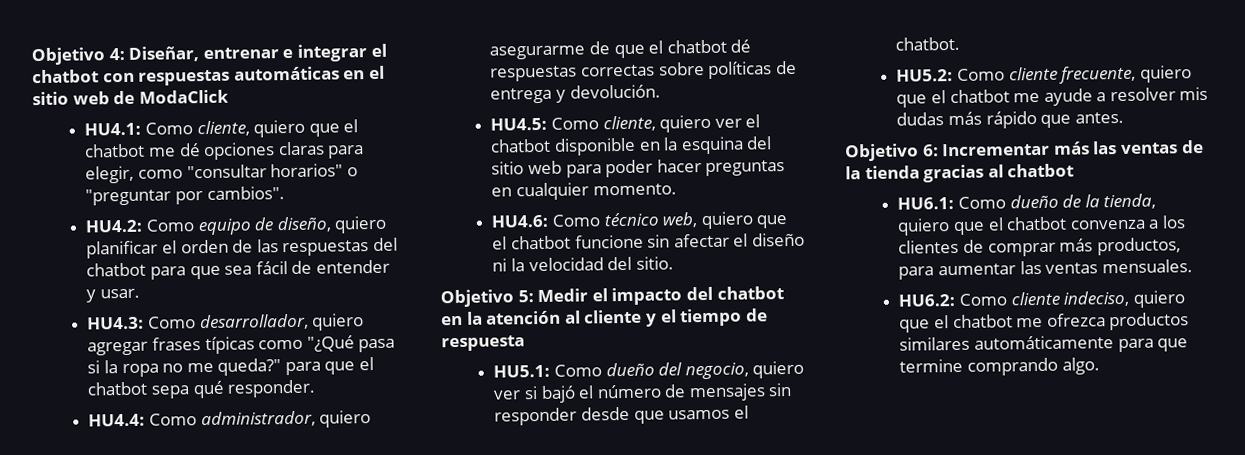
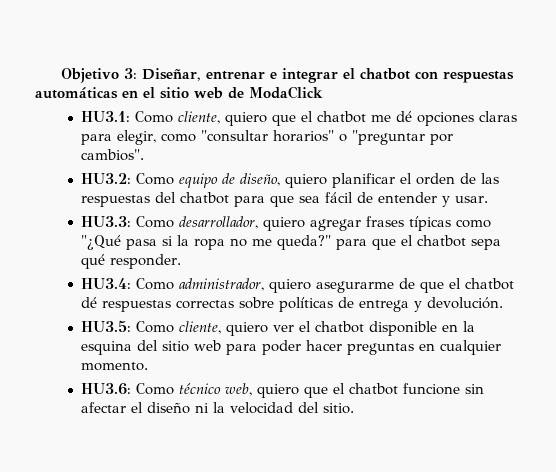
[31,47,125,66] Objetivo 4: -> [60,68,137,83] Objetivo 3:
[84,122,142,136] HU4.1: -> [81,111,131,122] HU3.1:
[85,219,144,233] HU4.2: -> [81,173,132,184] HU3.2:
[87,316,145,330] HU4.3: -> [81,216,132,227] HU3.3:
[88,413,146,427] HU4.4: -> [81,278,132,289] HU3.4:
[490,117,548,131] HU4.5: -> [81,320,132,332] HU3.5:
[491,214,549,228] HU4.6: -> [81,383,132,395] HU3.6:
[440,286,784,308] [441,308,768,327] [441,335,525,352] [493,360,805,380] [493,382,793,403] [494,405,749,426] [895,36,961,51] [896,65,1192,84] [896,86,1209,108] [896,111,1124,129] [845,140,1204,162] [845,163,1075,183] [897,193,1157,210] [897,215,1186,236] [898,237,1181,257] [898,259,1193,280] [898,290,1186,308] [899,312,1190,333] [899,335,1189,353] [899,357,1100,376] // Objetivo 5: Medir el impacto del chatbot en la atención al cliente y el tiempo de respuesta // HU5.1: Como dueño del negocio, quiero ver si bajó el número de mensajes sin responder desde que usamos el chatbot. // HU5.2: Como cliente frecuente, quiero que el chatbot me ayude a resolver mis dudas más rápido que antes. // Objetivo 6: Incrementar más las ventas de la tienda gracias al chatbot // HU6.1: Como dueño de la tienda, quiero que el chatbot convenza a los clientes de comprar más productos, para aumentar las ventas mensuales. // HU6.2: Como cliente indeciso, quiero que el chatbot me ofrezca productos similares automáticamente para que termine comprando algo. -> (355, 408) none

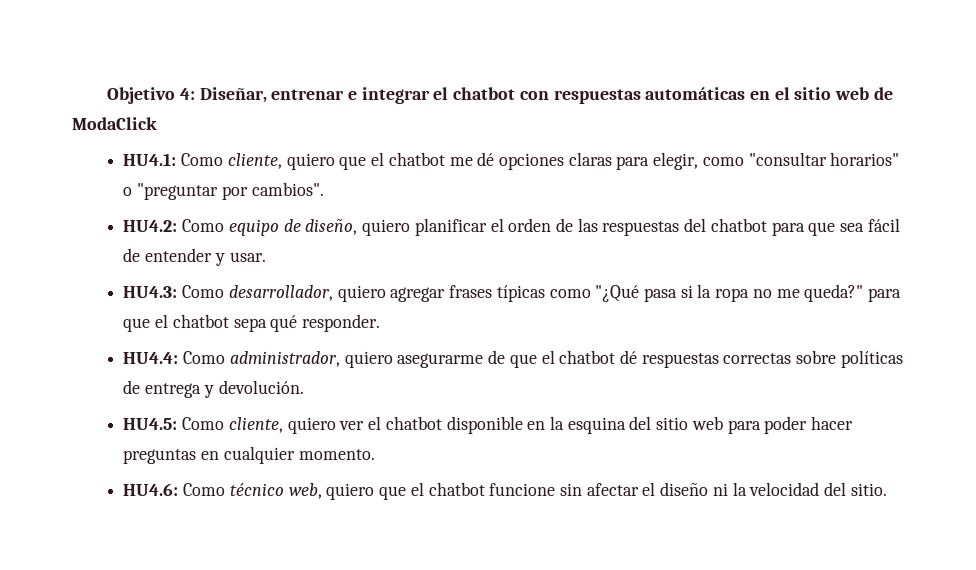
[123,68,137,79] 3: -> [179,88,195,100] 4:
[81,111,131,122] HU3.1: -> [123,153,177,166] HU4.1:
[81,173,132,184] HU3.2: -> [123,220,178,232] HU4.2:
[81,216,132,227] HU3.3: -> [123,286,178,298] HU4.3:
[81,278,132,289] HU3.4: -> [123,352,179,364] HU4.4:
[81,320,132,332] HU3.5: -> [123,418,178,430] HU4.5:
[81,383,132,395] HU3.6: -> [123,483,179,496] HU4.6:

